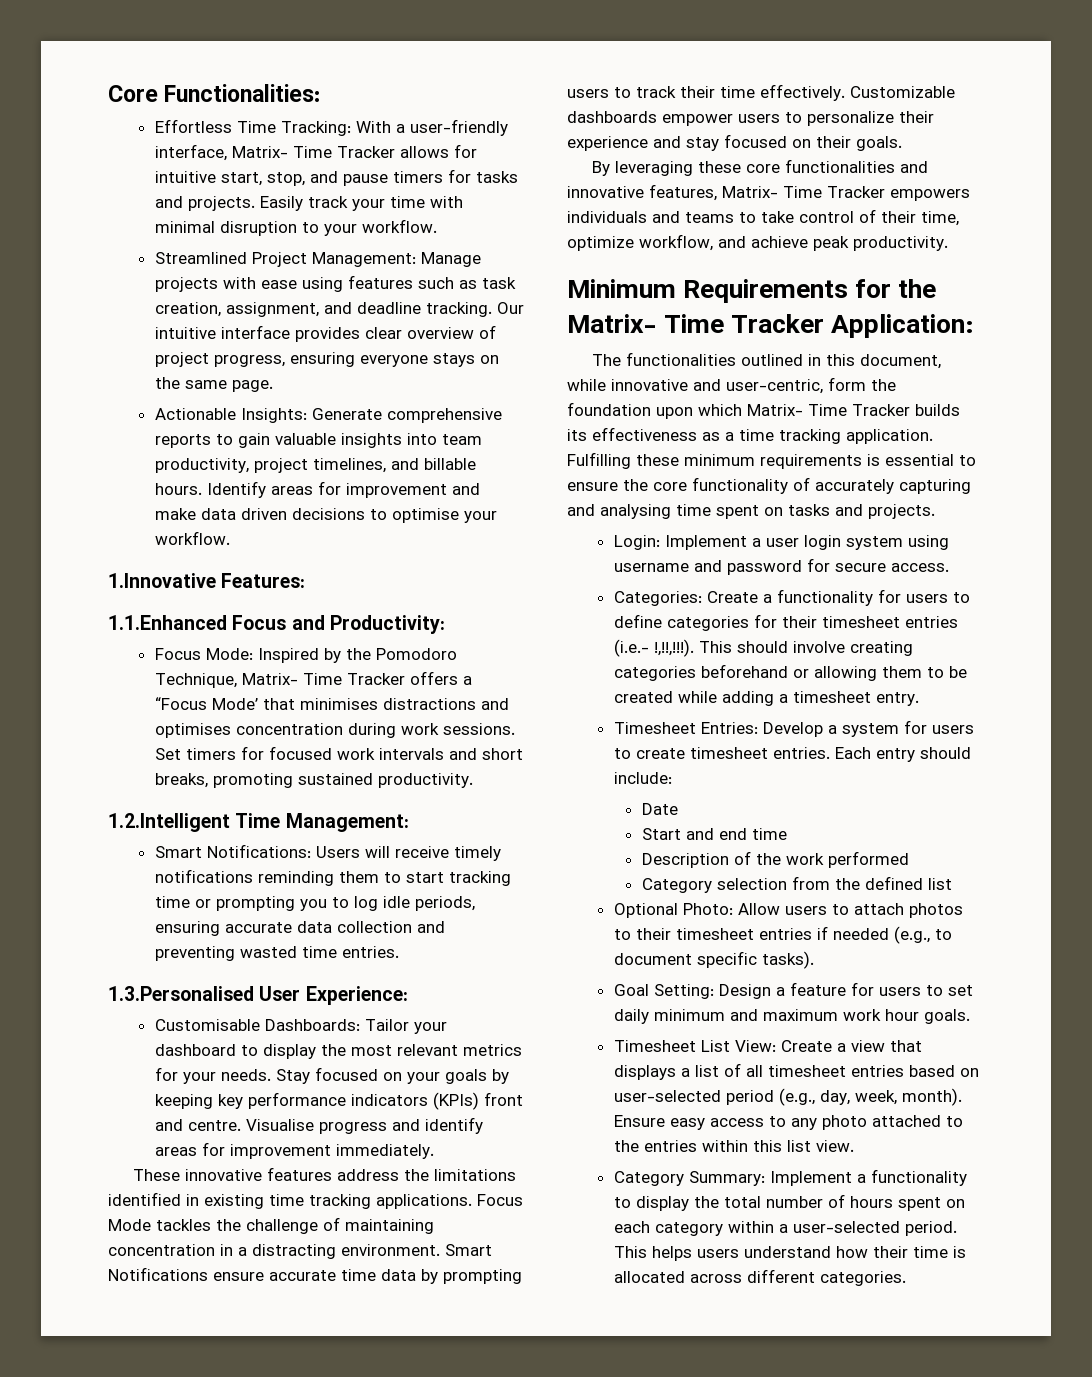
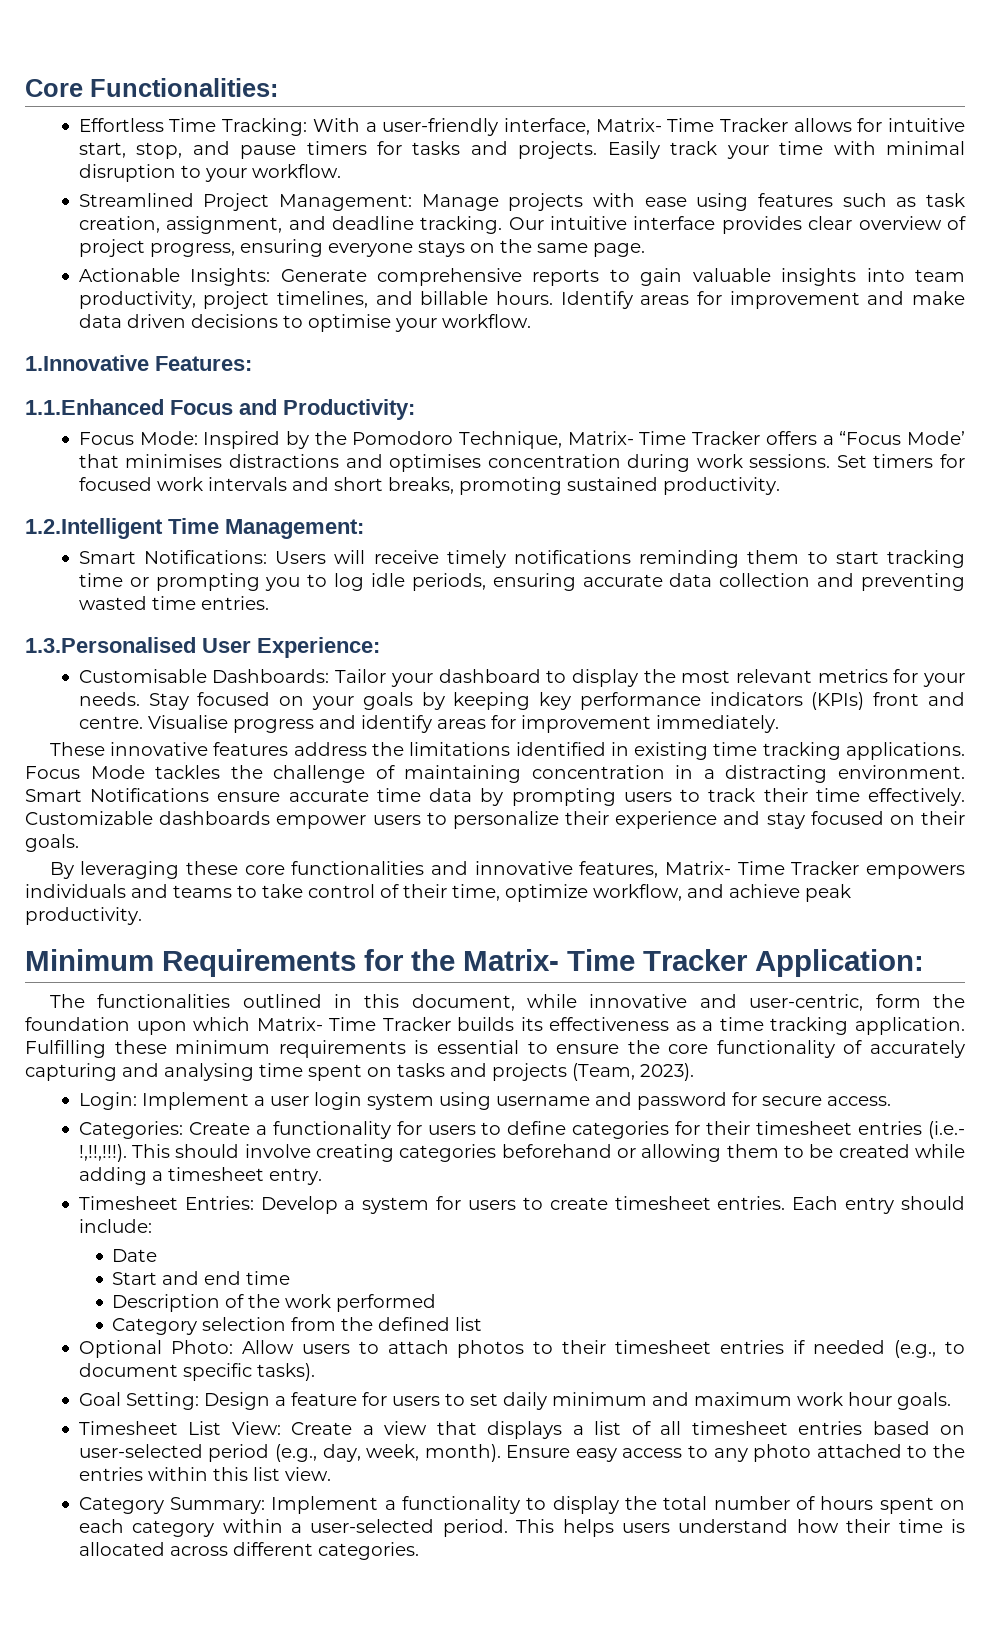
[868,504,935,519] projects. -> [492,1063,694,1081] projects (Team, 2023).

